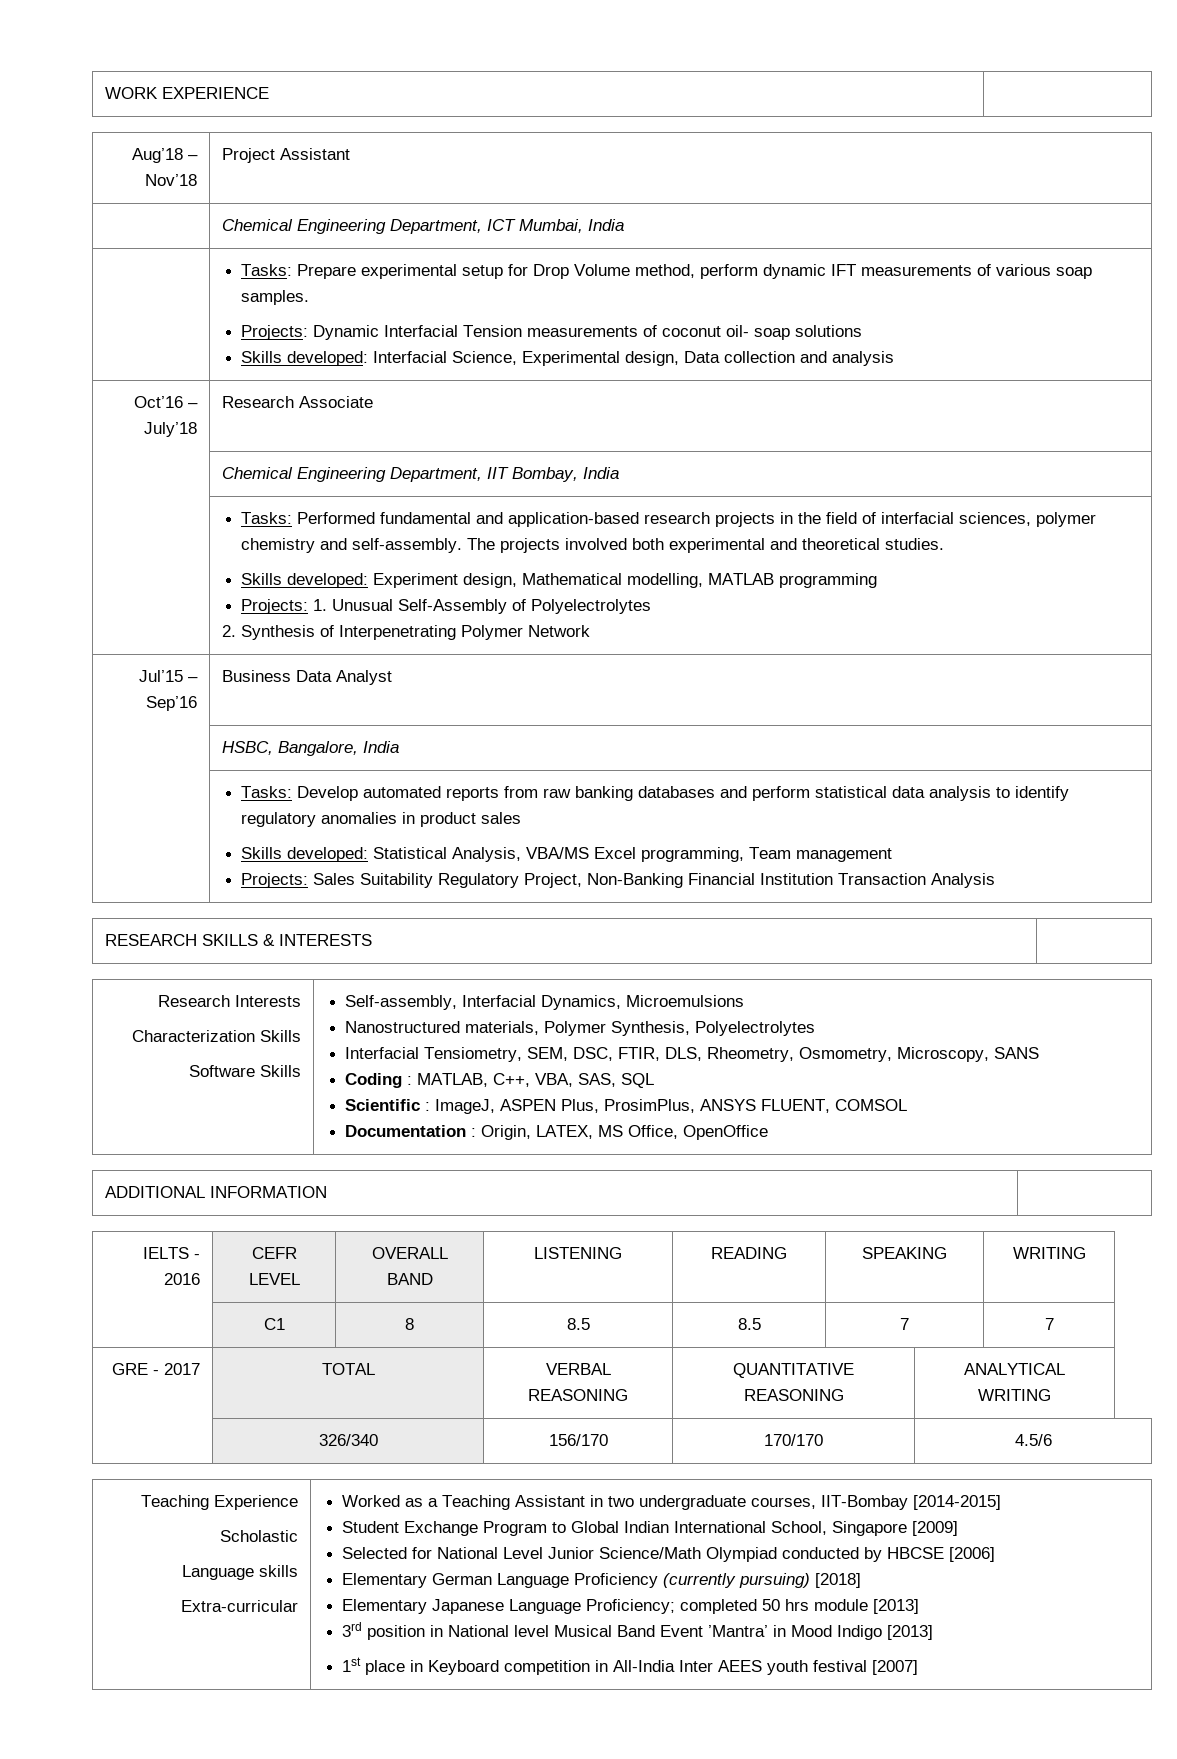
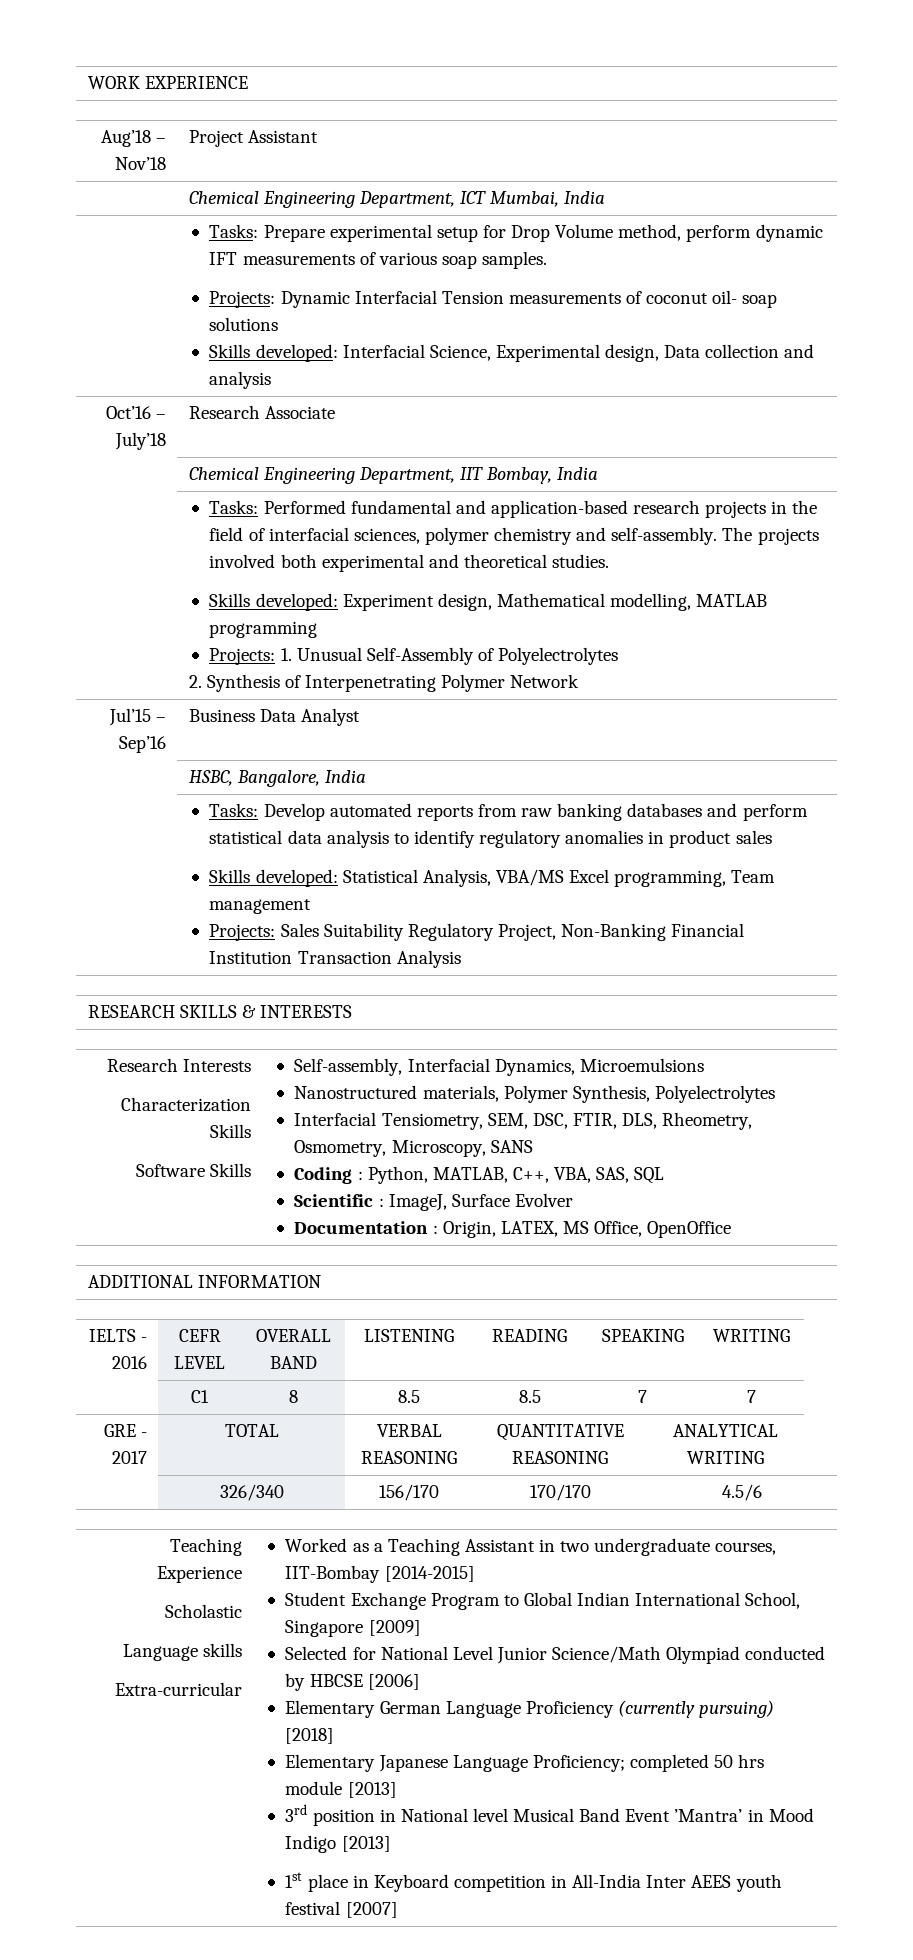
(413, 1080) none -> [367,1166,428,1184] Python,
[500,1099,908,1113] ASPEN Plus, ProsimPlus, ANSYS FLUENT, COMSOL -> [451,1193,573,1207] Surface Evolver

